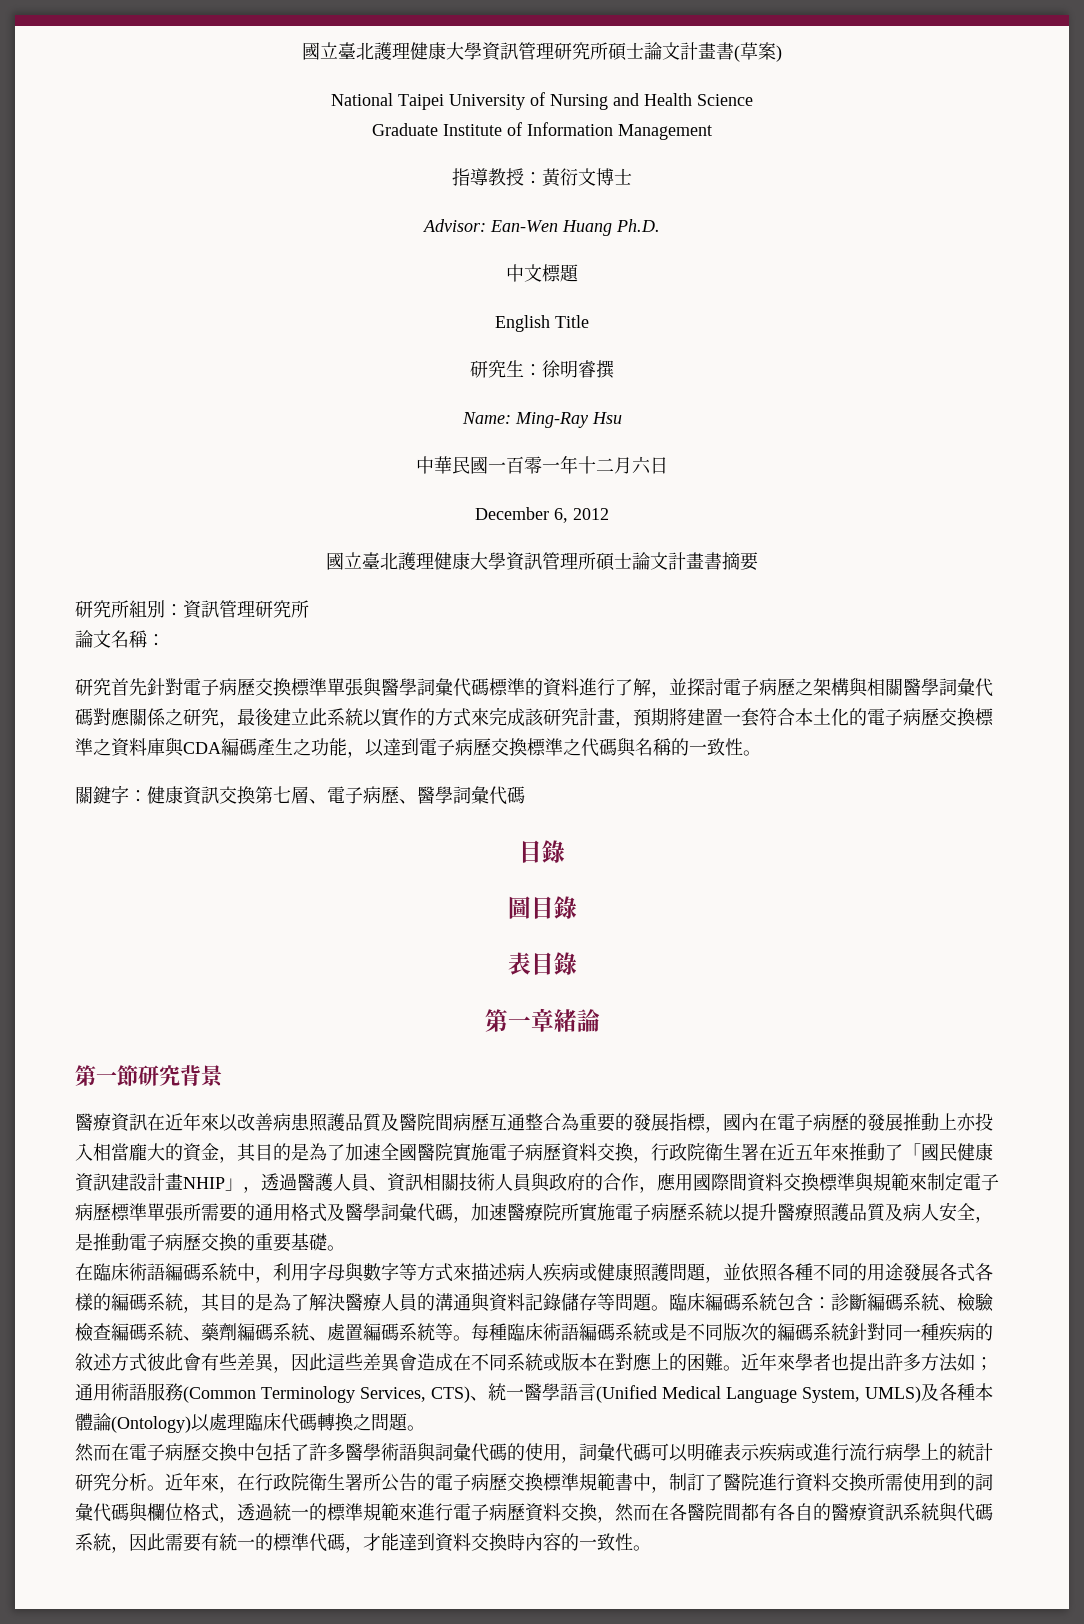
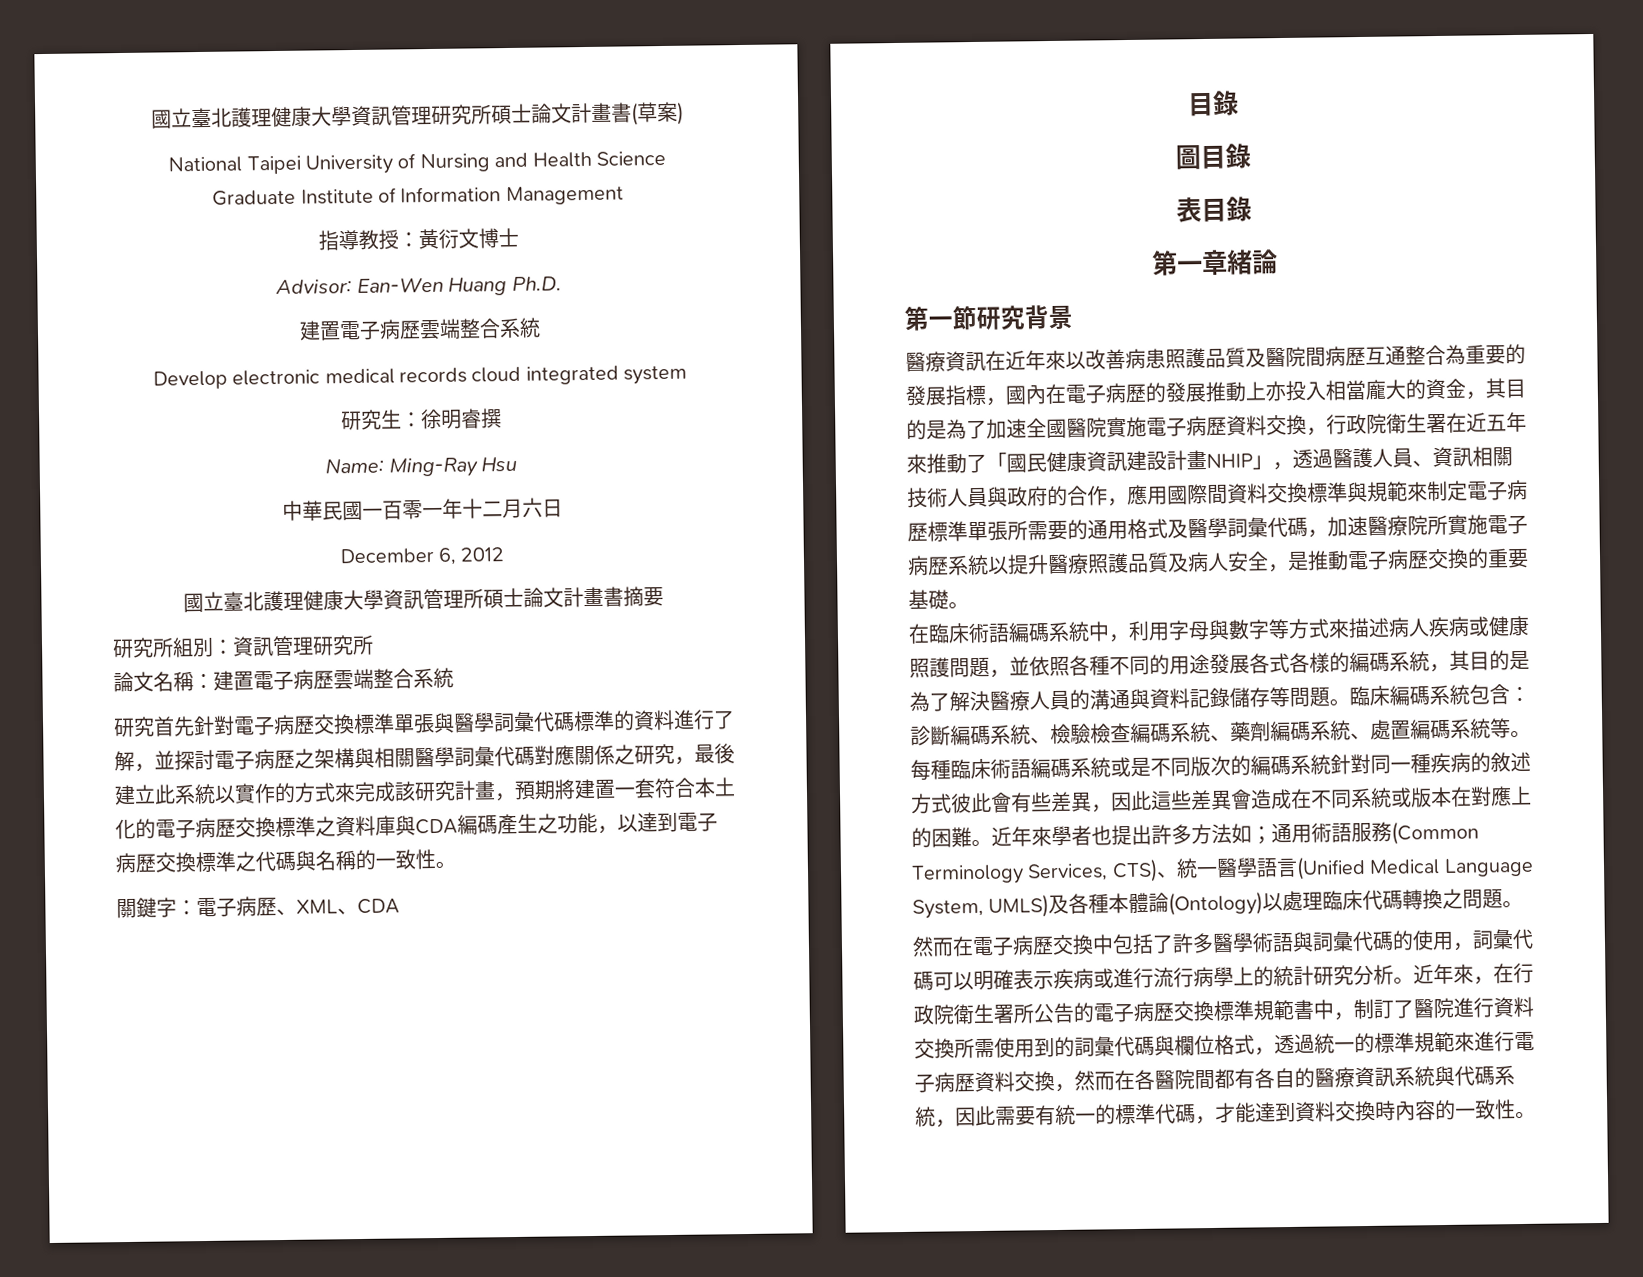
[506,264,579,282] [495,315,589,332] 中文標題 // English Title -> [298,317,541,341] [152,365,688,390] 建置電子病歷雲端整合系統 // Develop electronic medical records cloud integrated system
(165, 640) none -> [213,667,454,691] 建置電子病歷雲端整合系統
[147,786,525,805] 健康資訊交換第七層、電子病歷、醫學詞彙代碼 -> [196,896,400,918] 電子病歷、XML、CDA

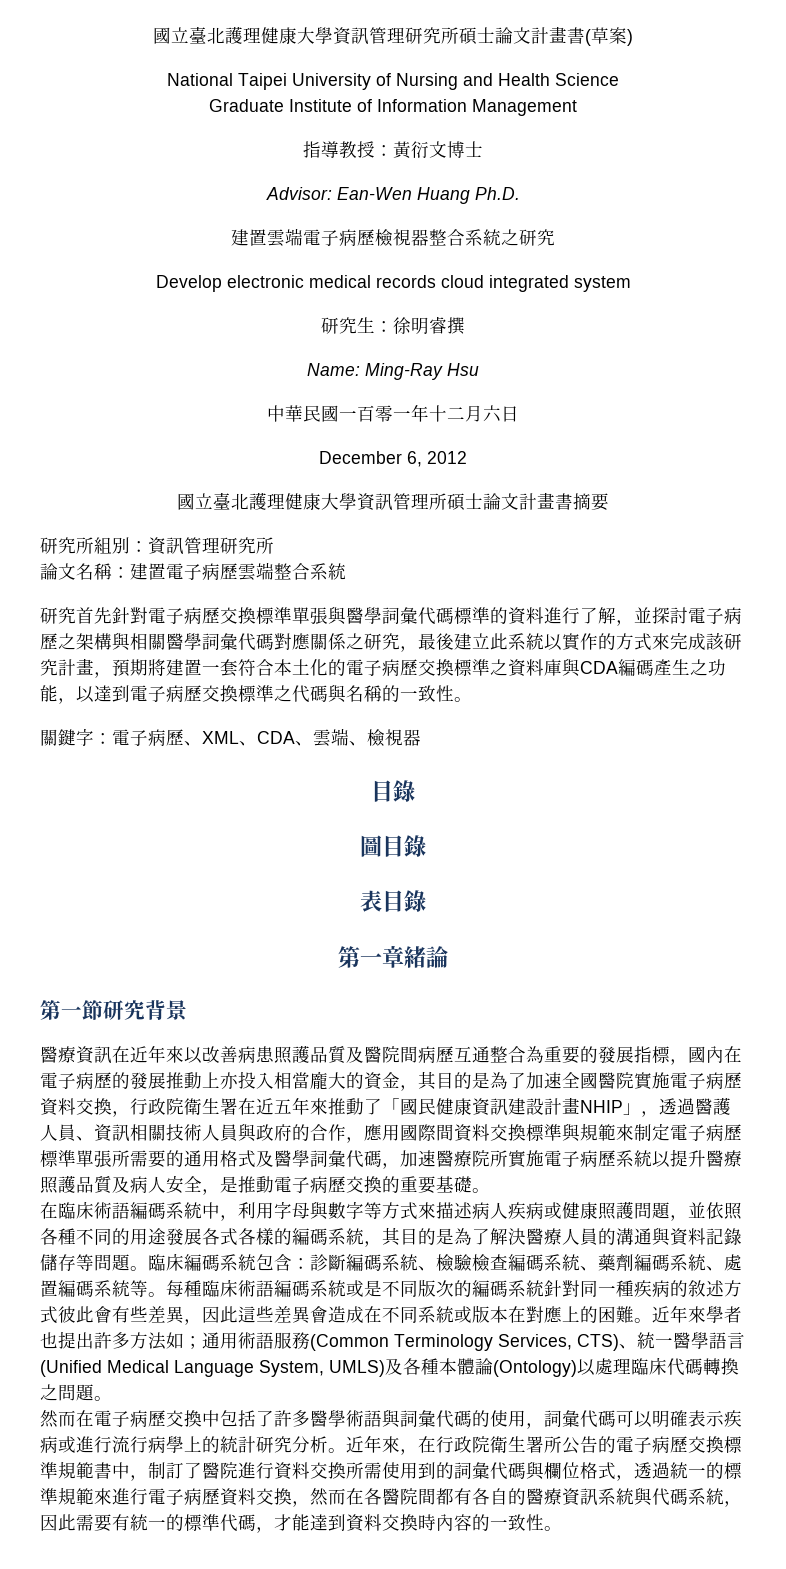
[338,317,541,341] 電子病歷雲端整合系統 -> [267,228,555,247] 雲端電子病歷檢視器整合系統之研究
(400, 906) none -> [295,728,421,747] 、雲端、檢視器

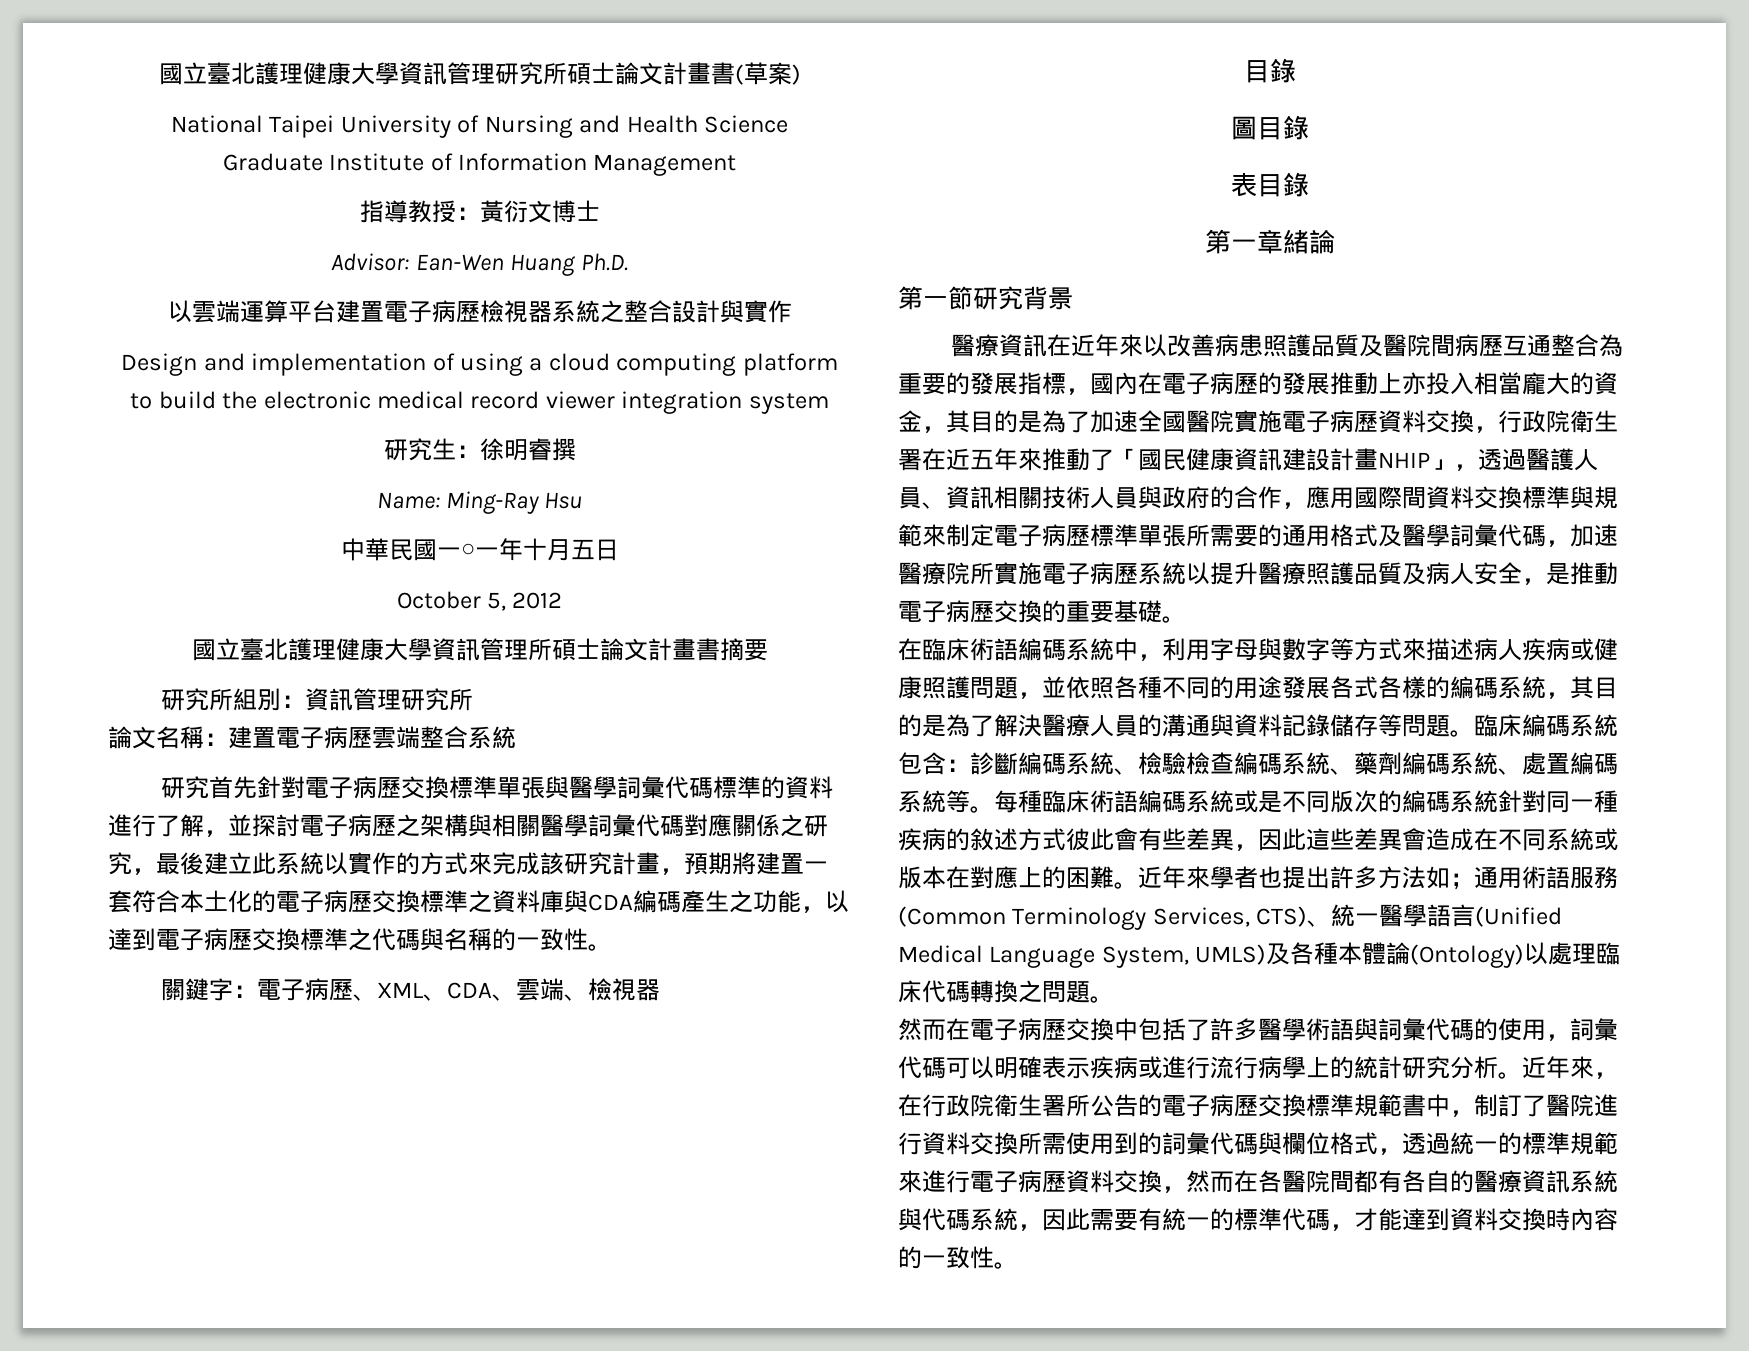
[231,228,555,247] [155,275,569,292] 建置雲端電子病歷檢視器整合系統之研究 // Develop electronic medical records cloud integrated -> [167,300,792,323] [121,353,838,376] [130,391,743,414] 以雲端運算平台建置電子病歷檢視器系統之整合設計與實作 // Design and implementation of using a cloud computing platform to build the electronic medical record viewer integration
[357,404,501,422] 百零一年十二月六 -> [460,538,595,561] ○一年十月五
[319,451,422,467] December 6, -> [396,591,506,611] October 5,

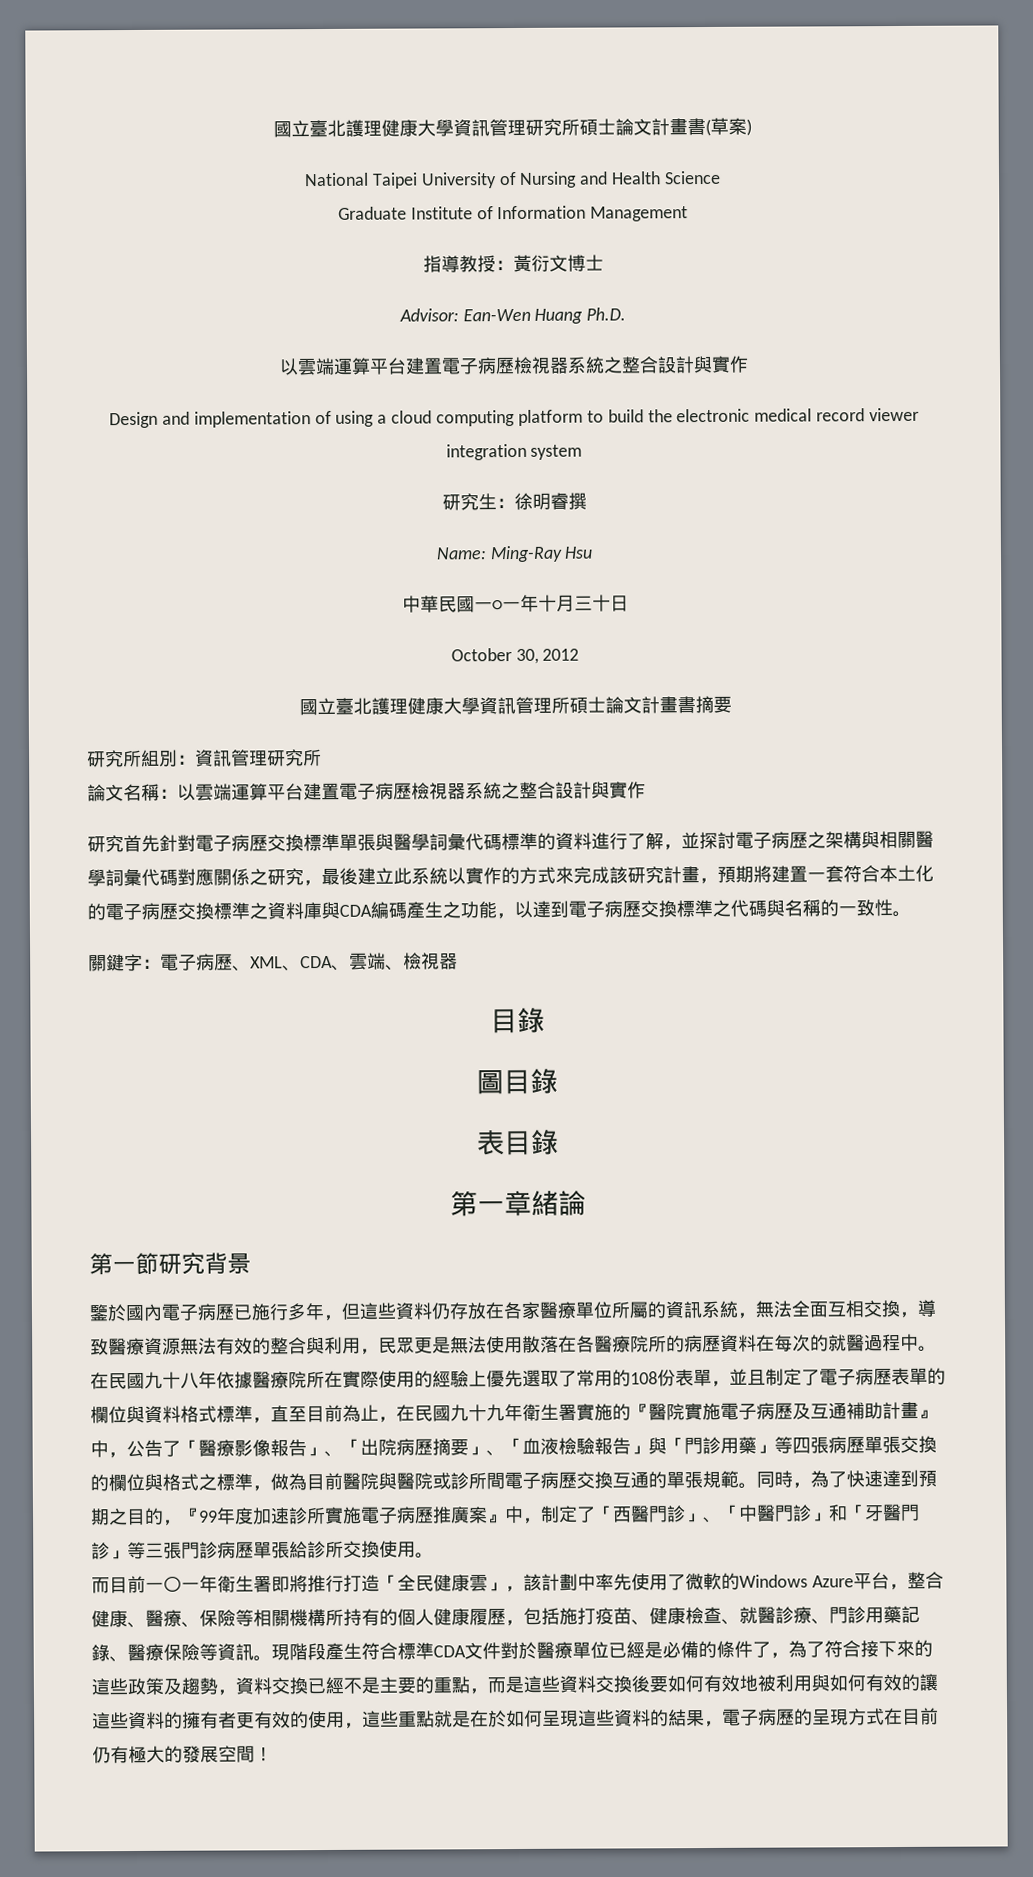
[570,539,595,560] 五 -> [573,594,611,612] 三十
[487,592,506,611] 5, -> [515,648,539,665] 30,
[228,726,516,749] 建置電子病歷雲端整合系統 -> [177,781,646,801] 以雲端運算平台建置電子病歷檢視器系統之整合設計與實作
[951,334,1624,357] [898,372,1618,395] [898,410,1618,433] [898,448,1598,471] [898,486,1618,509] [898,524,1618,547] [898,562,1618,585] [898,600,1186,623] [898,638,1618,661] [898,676,1618,699] [898,714,1618,737] [898,752,1618,775] [898,790,1618,813] [898,828,1618,851] [898,866,1618,890] [898,904,1563,930] [898,942,1621,968] [898,980,1114,1003] [898,1018,1618,1041] [898,1056,1618,1079] [898,1094,1618,1117] [898,1132,1618,1155] [898,1170,1618,1193] [898,1208,1618,1231] [898,1246,1018,1269] 醫療資訊在近年來以改善病患照護品質及醫院間病歷互通整合為重要的發展指標，國內在電子病歷的發展推動上亦投入相當龐大的資金，其目的是為了加速全國醫院實施電子病歷資料交換，行政院衛生署在近五年來推動了「國民健康資訊建設計畫NHIP」，透過醫護人員、資訊相關技術人員與政府的合作，應用國際間資料交換標準與規範來制定電子病歷標準單張所需要的通用格式及醫學詞彙代碼，加速醫療院所實施電子病歷系統以提升醫療照護品質及病人安全，是推動電子病歷交換的重要基礎。 // 在臨床術語編碼系統中，利用字母與數字等方式來描述病人疾病或健康照護問題，並依照各種不同的用途發展各式各樣的編碼系統，其目的是為了解決醫療人員的溝通與資料記錄儲存等問題。臨床編碼系統包含：診斷編碼系統、檢驗檢查編碼系統、藥劑編碼系統、處置編碼系統等。每種臨床術語編碼系統或是不同版次的編碼系統針對同一種疾病的敘述方式彼此會有些差異，因此這些差異會造成在不同系統或版本在對應上的困難。近年來學者也提出許多方法如；通用術語服務(Common Terminology Services, CTS)、統一醫學語言(Unified Medical Language System, UMLS)及各種本體論(Ontology)以處理臨床代碼轉換之問題。 // 然而在電子病歷交換中包括了許多醫學術語與詞彙代碼的使用，詞彙代碼可以明確表示疾病或進行流行病學上的統計研究分析。近年來，在行政院衛生署所公告的電子病歷交換標準規範書中，制訂了醫院進行資料交換所需使用到的詞彙代碼與欄位格式，透過統一的標準規範來進行電子病歷資料交換，然而在各醫院間都有各自的醫療資訊系統與代碼系統，因此需要有統一的標準代碼，才能達到資料交換時內容的一致性。 -> [89,1299,936,1322] [90,1333,937,1356] [90,1367,946,1390] [90,1401,937,1424] [90,1435,937,1459] [90,1469,937,1492] [90,1503,920,1526] [91,1540,434,1560] [91,1571,944,1594] [91,1605,920,1629] [91,1639,933,1663] [91,1673,938,1696] [92,1707,939,1730] [92,1745,273,1764] 鑒於國內電子病歷已施行多年，但這些資料仍存放在各家醫療單位所屬的資訊系統，無法全面互相交換，導致醫療資源無法有效的整合與利用，民眾更是無法使用散落在各醫療院所的病歷資料在每次的就醫過程中。在民國九十八年依據醫療院所在實際使用的經驗上優先選取了常用的108份表單，並且制定了電子病歷表單的欄位與資料格式標準，直至目前為止，在民國九十九年衛生署實施的『醫院實施電子病歷及互通補助計畫』中，公告了「醫療影像報告」、「出院病歷摘要」、「血液檢驗報告」與「門診用藥」等四張病歷單張交換的欄位與格式之標準，做為目前醫院與醫院或診所間電子病歷交換互通的單張規範。同時，為了快速達到預期之目的，『99年度加速診所實施電子病歷推廣案』中，制定了「西醫門診」、「中醫門診」和「牙醫門診」等三張門診病歷單張給診所交換使用。 // 而目前一〇一年衛生署即將推行打造「全民健康雲」，該計劃中率先使用了微軟的Windows Azure平台，整合健康、醫療、保險等相關機構所持有的個人健康履歷，包括施打疫苗、健康檢查、就醫診療、門診用藥記錄、醫療保險等資訊。現階段產生符合標準CDA文件對於醫療單位已經是必備的條件了，為了符合接下來的這些政策及趨勢，資料交換已經不是主要的重點，而是這些資料交換後要如何有效地被利用與如何有效的讓這些資料的擁有者更有效的使用，這些重點就是在於如何呈現這些資料的結果，電子病歷的呈現方式在目前仍有極大的發展空間！

